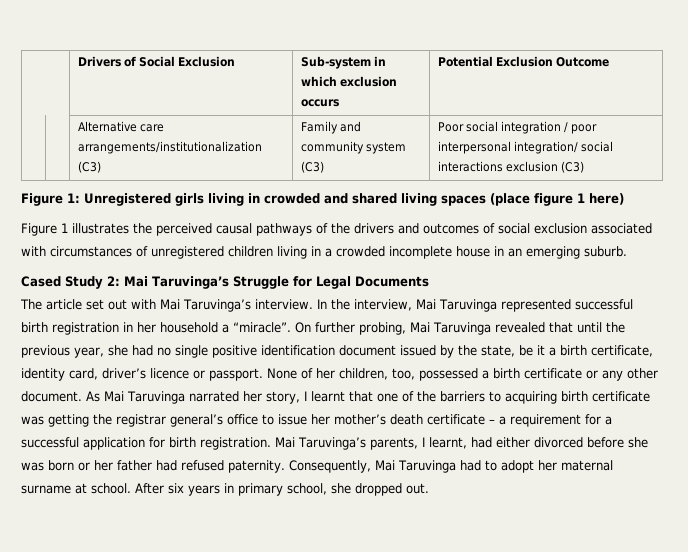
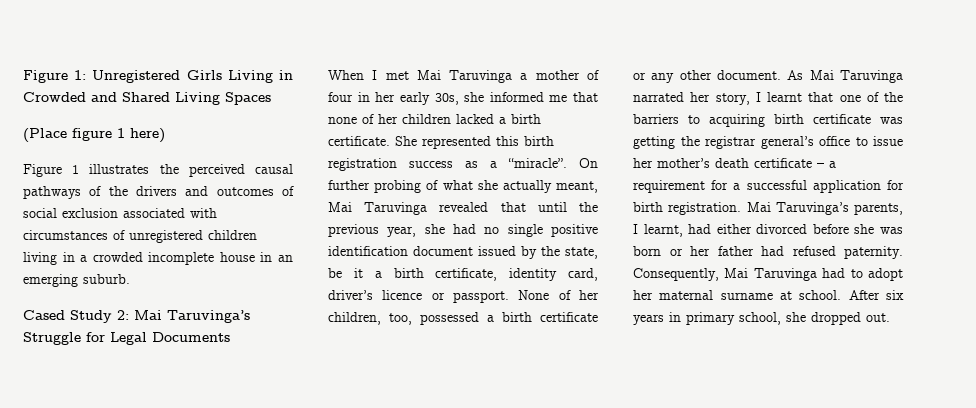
[77,56,236,67] [300,56,387,69] [300,76,398,87] [300,99,339,107] [437,56,610,67] [77,121,165,132] [77,141,262,154] [77,161,101,173] [300,121,362,134] [300,141,407,154] [300,161,324,173] [437,121,598,134] [437,141,614,154] [437,161,585,173] [21,193,530,206] | Drivers of Social Exclusion | Sub-system in which exclusion occurs | Potential Exclusion Outcome // | | Alternative care arrangements/institutionalization (C3) | Family and community system (C3) | Poor social integration / poor interpersonal integration/ social interactions exclusion (C3) // Figure 1: Unregistered girls living in crowded and shared living spaces (place -> [23,70,293,83] [23,92,271,105] [23,128,67,142] Figure 1: Unregistered Girls Living in Crowded and Shared Living Spaces // (Place
[20,299,633,312] [21,322,406,335] The article set out with Mai Taruvinga’s interview. In the interview, Mai Taruvinga represented successful birth registration in her household a “miracle”. On further probing, -> [328,70,599,83] [328,92,598,105] [328,114,541,124] [328,136,554,149] [328,158,598,171] [328,180,598,193] When I met Mai Taruvinga a mother of four in her early 30s, she informed me that none of her children lacked a birth certificate. She represented this birth registration success as a “miracle”. On further probing of what she actually meant,

